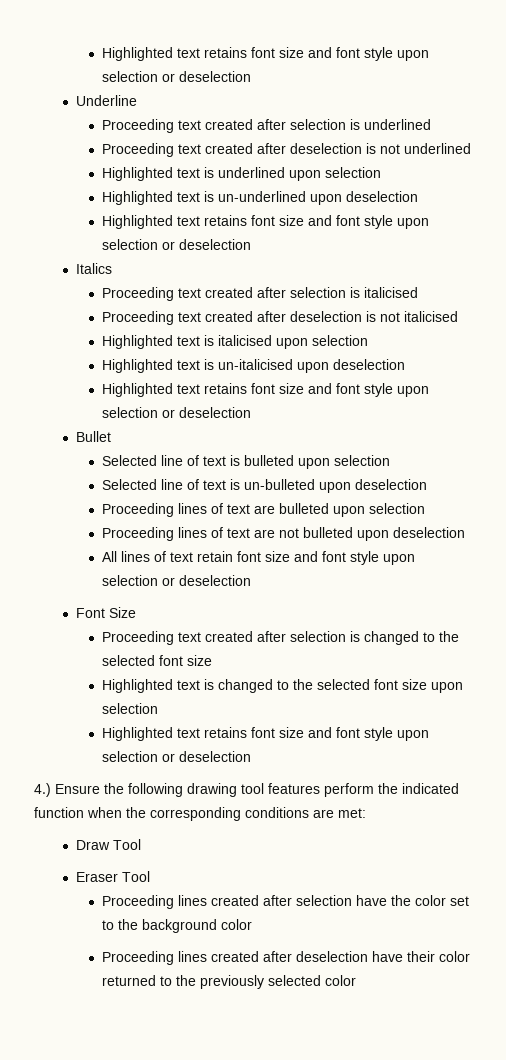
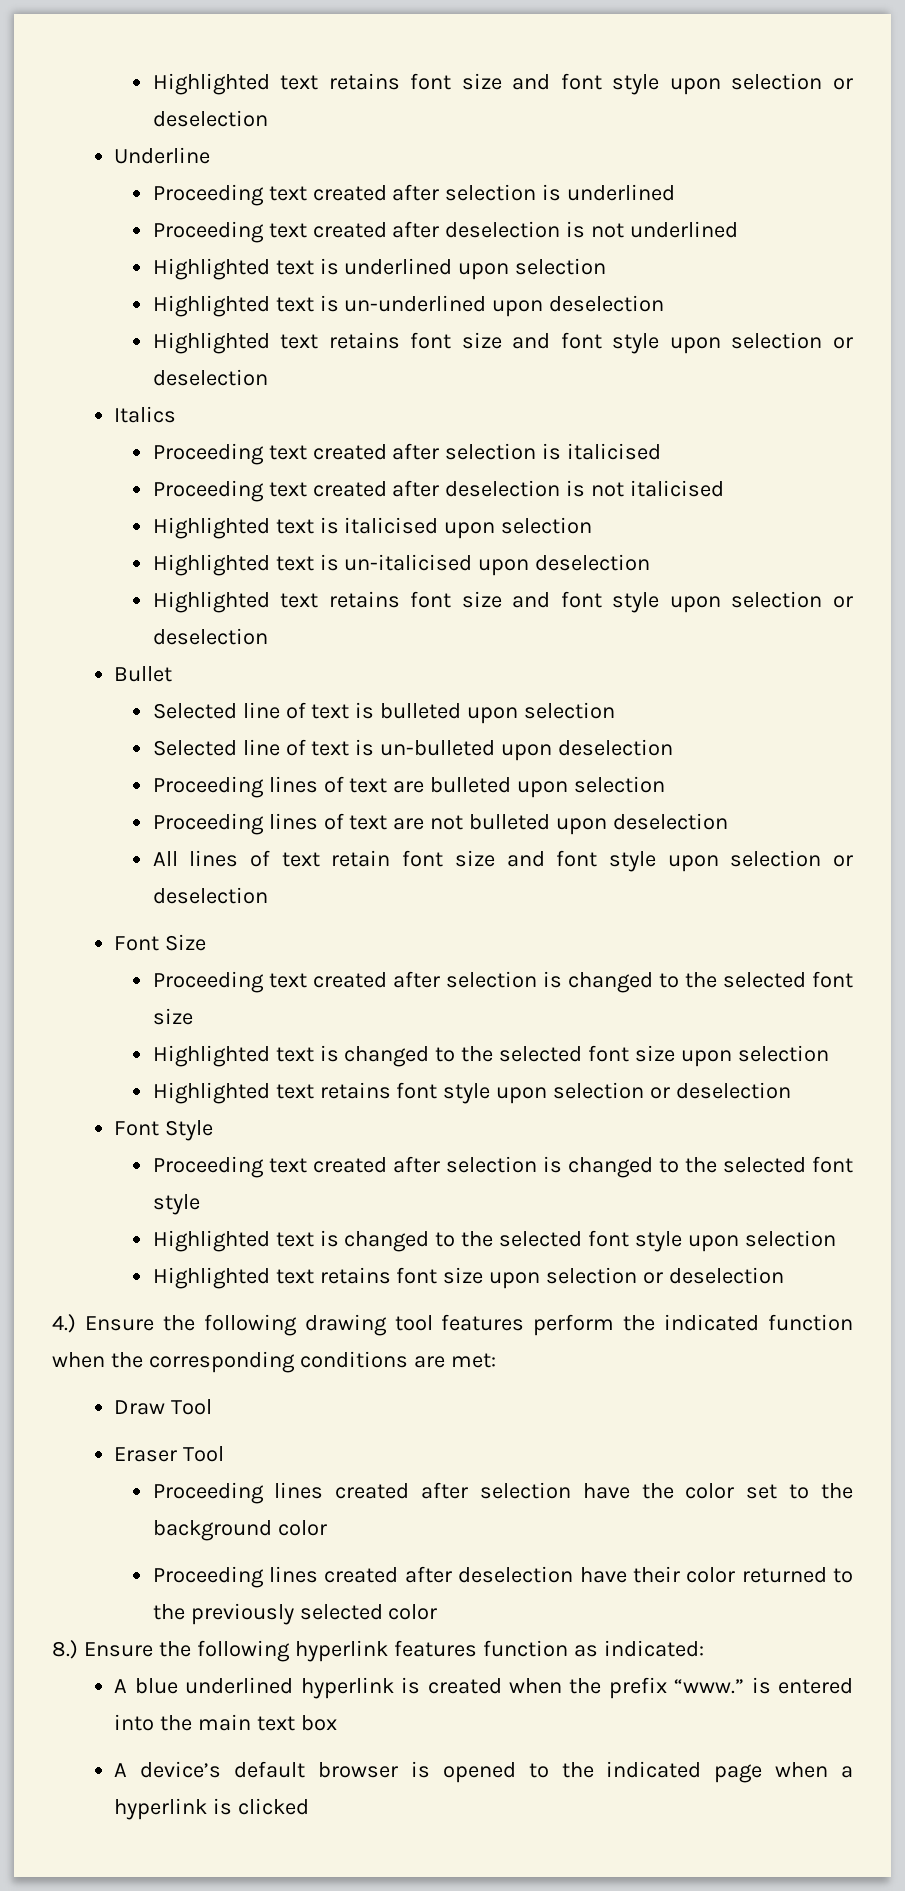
[278,727,393,741] size and font style -> [443,1082,792,1104] [114,1120,214,1141] [152,1156,854,1178] [152,1194,200,1215] [152,1230,837,1252] [152,1267,484,1289] style upon selection or deselection // Font Style // Proceeding text created after selection is changed to the selected font style // Highlighted text is changed to the selected font style upon selection // Highlighted text retains font size
(356, 980) none -> [52,1640,704,1662] [114,1677,853,1699] [114,1714,338,1731] [114,1761,853,1783] [114,1798,310,1820] // 8.) Ensure the following hyperlink features function as indicated: // A blue underlined hyperlink is created when the prefix “www.” is entered into the main text box // A device’s default browser is opened to the indicated page when a hyperlink is clicked

